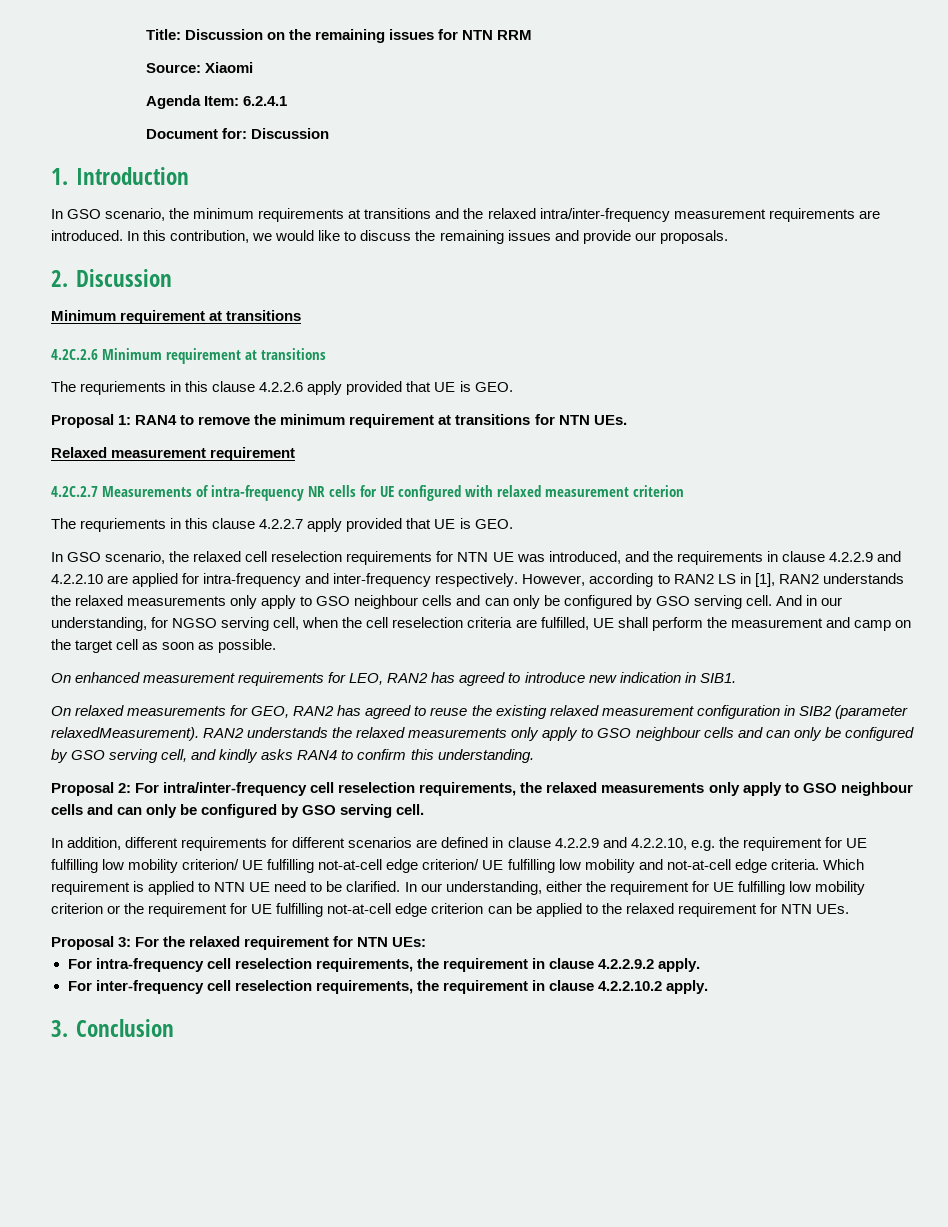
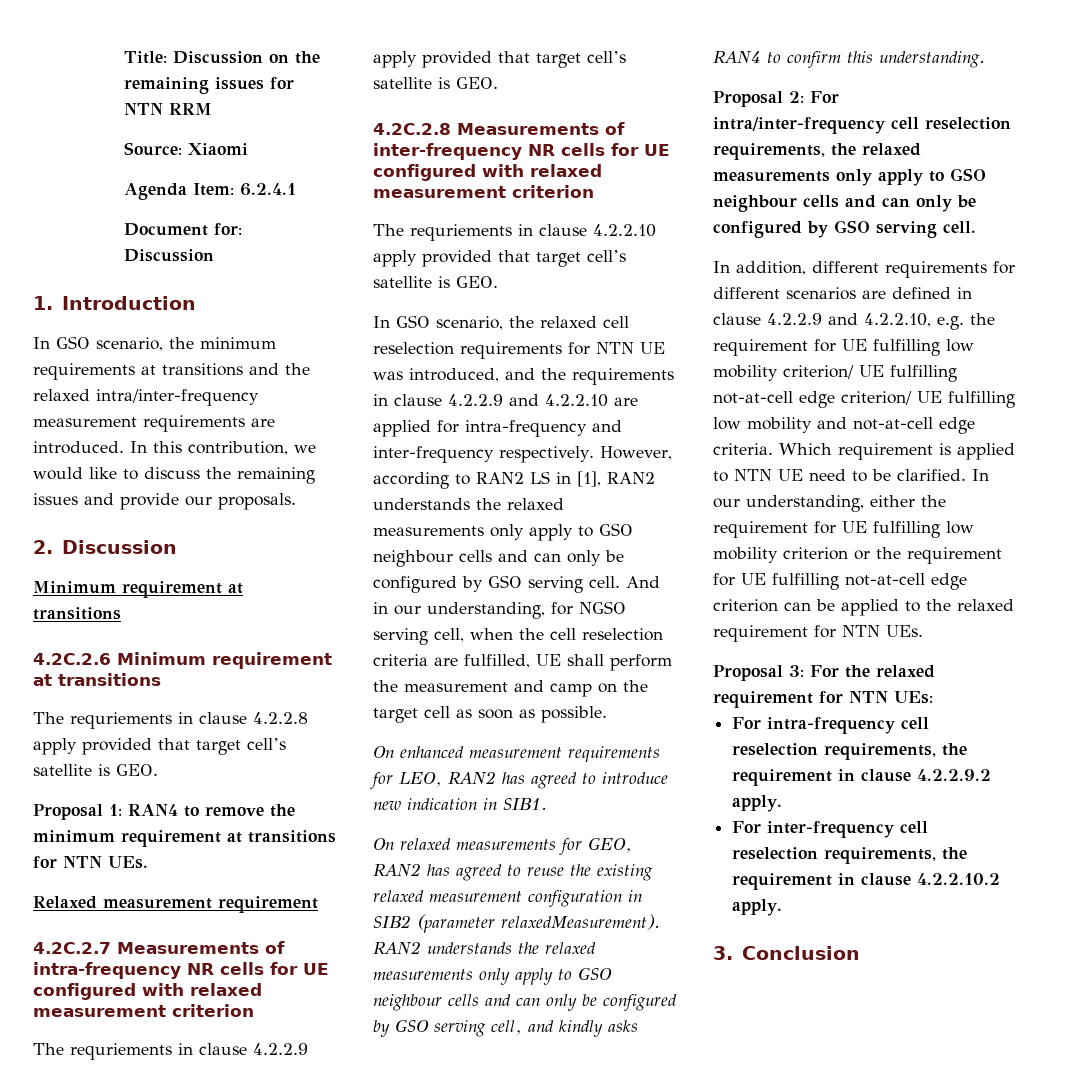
[185,381,456,395] this clause 4.2.2.6 apply provided that UE -> [199,712,308,724] [33,738,286,755] [33,764,92,776] clause 4.2.2.8 apply provided that target cell’s satellite
[185,518,456,532] this clause 4.2.2.7 apply provided that UE -> [199,1043,308,1055] [373,51,626,68] [373,77,498,89] [373,122,625,135] [373,143,670,160] [373,164,602,181] [373,185,594,198] [373,224,656,241] [373,250,626,267] [373,276,432,288] clause 4.2.2.9 apply provided that target cell’s satellite is GEO. // 4.2C.2.8 Measurements of inter-frequency NR cells for UE configured with relaxed measurement criterion // The requriements in clause 4.2.2.10 apply provided that target cell’s satellite

